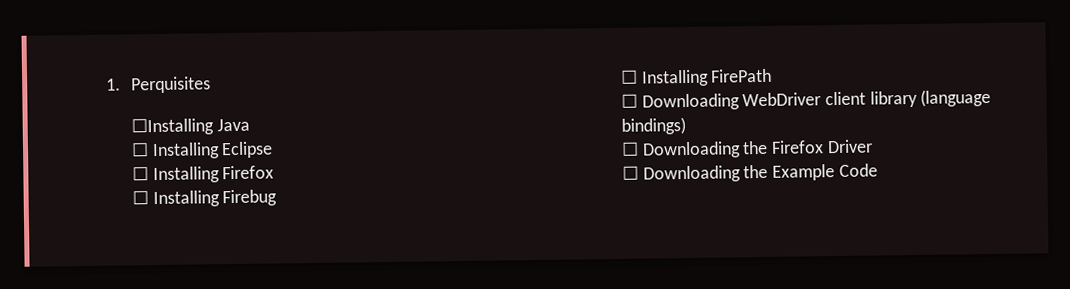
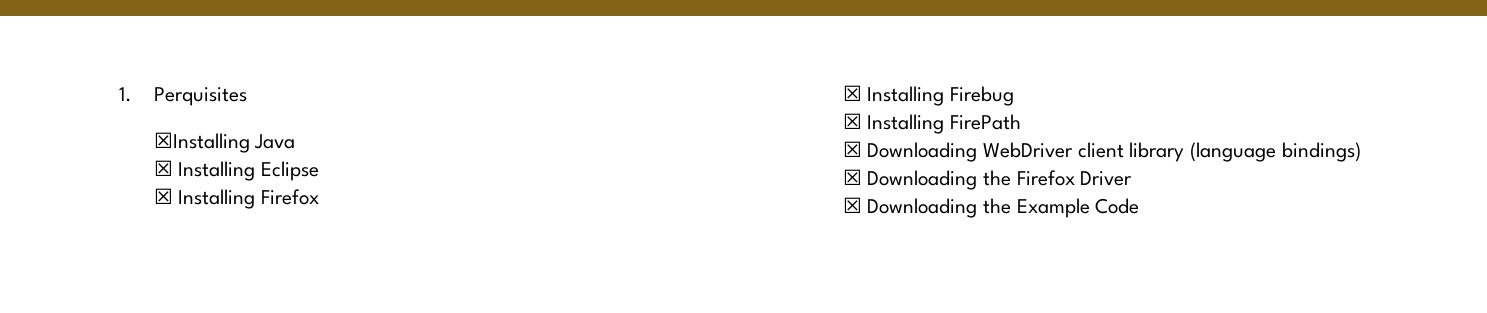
[130,117,214,136] ☐Installing -> [153,132,250,153] ☒Installing
[130,142,149,157] ☐ -> [153,160,173,176] ☒
[131,166,149,181] ☐ -> [153,188,173,204] ☒
[131,190,149,205] ☐ -> [842,85,862,101] ☒
[620,69,638,84] ☐ -> [842,113,862,129] ☒
[620,93,638,108] ☐ -> [842,141,862,157] ☒
[620,141,639,156] ☐ -> [842,169,862,185] ☒
[621,165,639,180] ☐ -> [842,197,862,213] ☒

